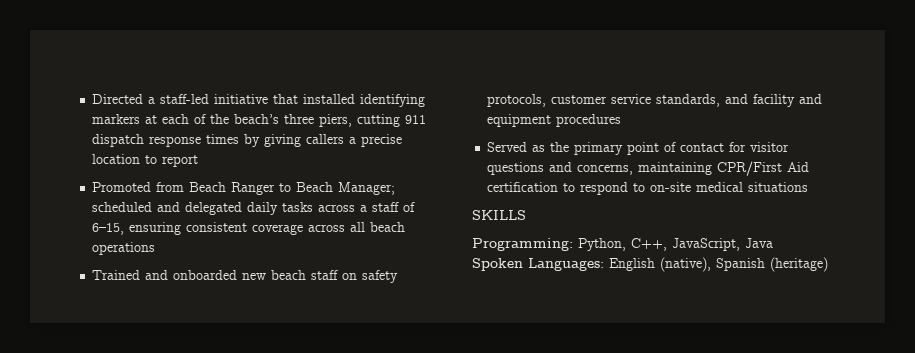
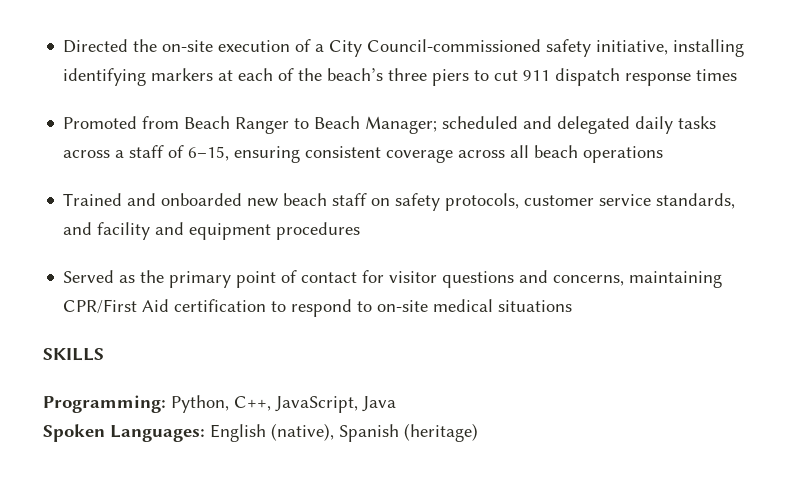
[148,94,356,104] a staff-led initiative that installed -> [133,39,745,57] the on-site execution of a City Council-commissioned safety initiative, installing
[319,114,401,127] piers, cutting -> [432,69,519,86] piers to cut
[244,134,403,147] [92,154,199,167] by giving callers a precise location to report -> (738, 75) none

